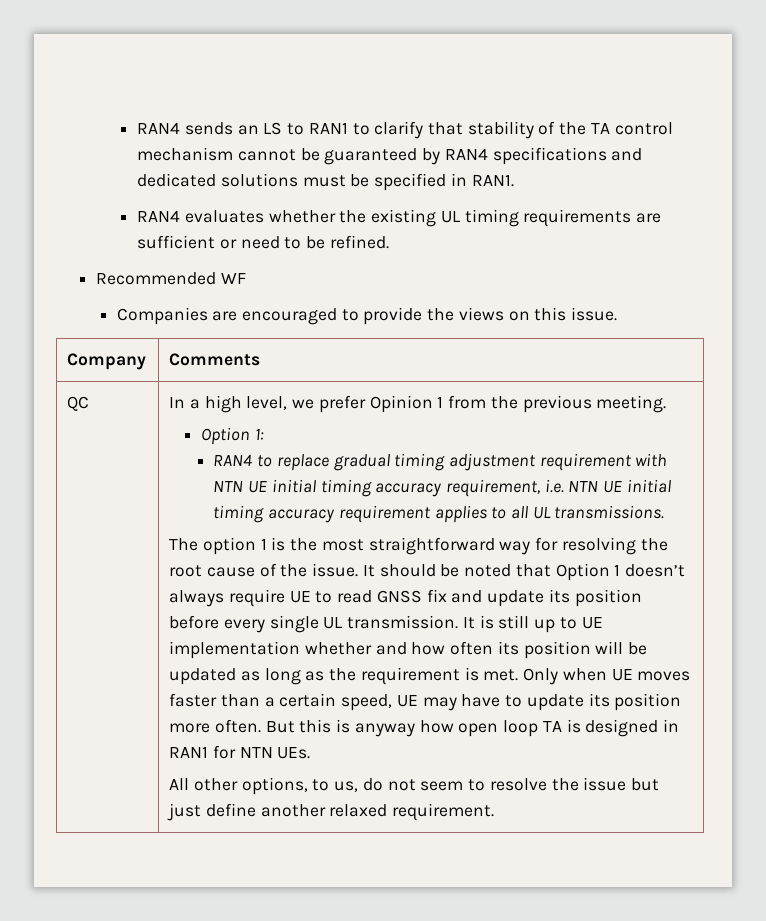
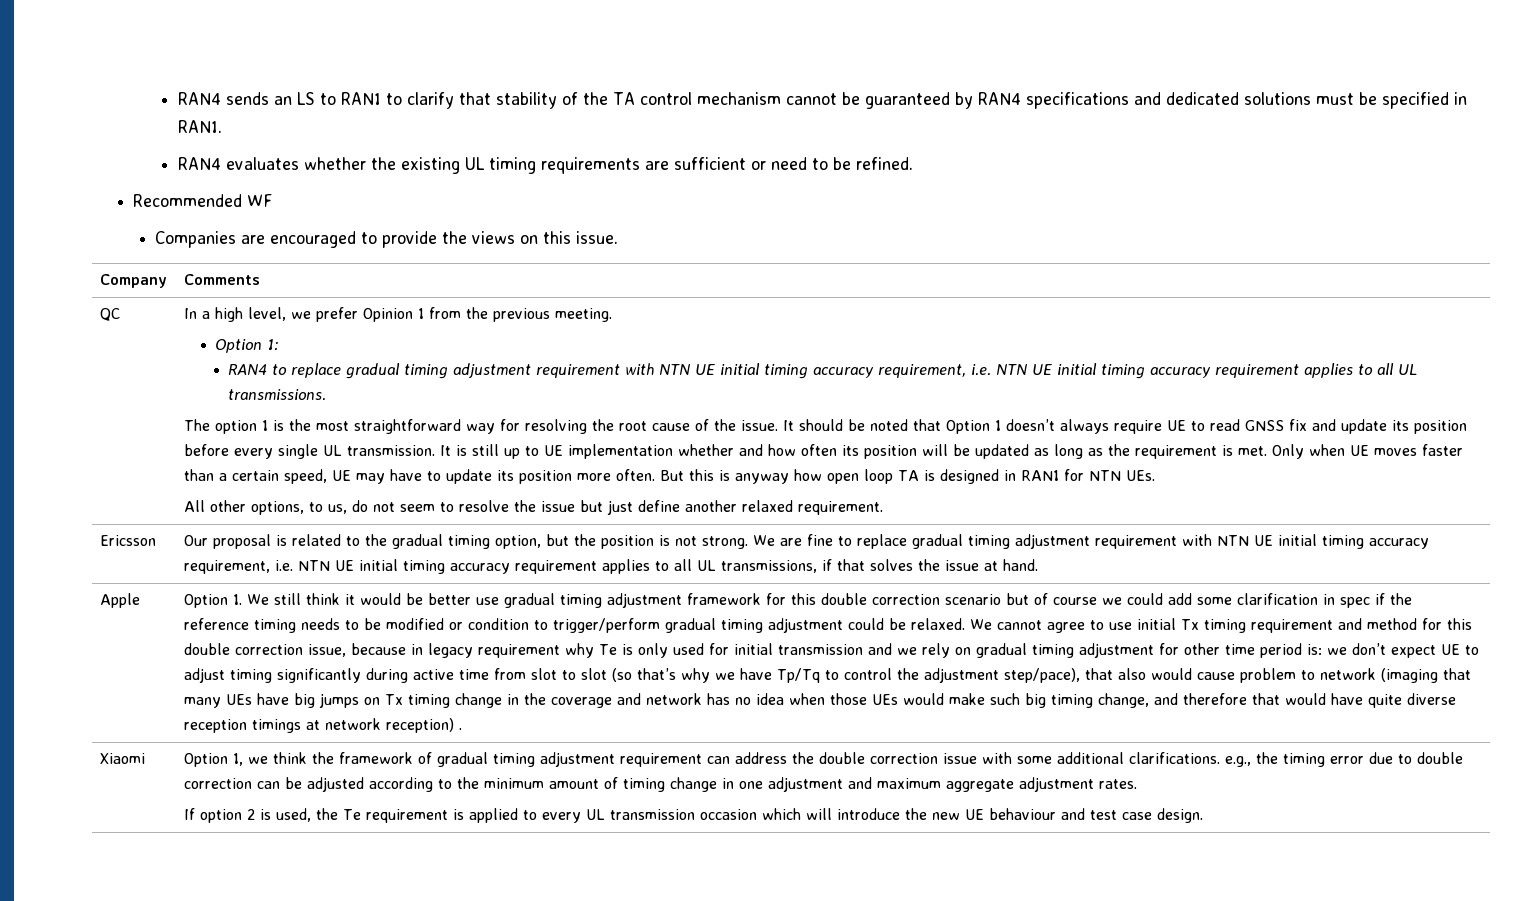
(495, 812) none -> [100,535,157,546] [184,534,1430,549] [184,559,1039,574] [100,593,141,608] [184,593,1413,608] [184,618,1473,633] [184,643,1480,658] [184,668,1472,683] [184,693,1457,708] [184,718,463,733] [100,753,146,764] [184,752,1464,767] [184,777,1138,792] [184,808,1204,823] // Ericsson | Our proposal is related to the gradual timing option, but the position is not strong. We are fine to replace gradual timing adjustment requirement with NTN UE initial timing accuracy requirement, i.e. NTN UE initial timing accuracy requirement applies to all UL transmissions, if that solves the issue at hand. // Apple | Option 1. We still think it would be better use gradual timing adjustment framework for this double correction scenario but of course we could add some clarification in spec if the reference timing needs to be modified or condition to trigger/perform gradual timing adjustment could be relaxed. We cannot agree to use initial Tx timing requirement and method for this double correction issue, because in legacy requirement why Te is only used for initial transmission and we rely on gradual timing adjustment for other time period is: we don’t expect UE to adjust timing significantly during active time from slot to slot (so that’s why we have Tp/Tq to control the adjustment step/pace), that also would cause problem to network (imaging that many UEs have big jumps on Tx timing change in the coverage and network has no idea when those UEs would make such big timing change, and therefore that would have quite diverse reception timings at network reception) . // Xiaomi | Option 1, we think the framework of gradual timing adjustment requirement can address the double correction issue with some additional clarifications. e.g., the timing error due to double correction can be adjusted according to the minimum amount of timing change in one adjustment and maximum aggregate adjustment rates. // If option 2 is used, the Te requirement is applied to every UL transmission occasion which will introduce the new UE behaviour and test case design.

